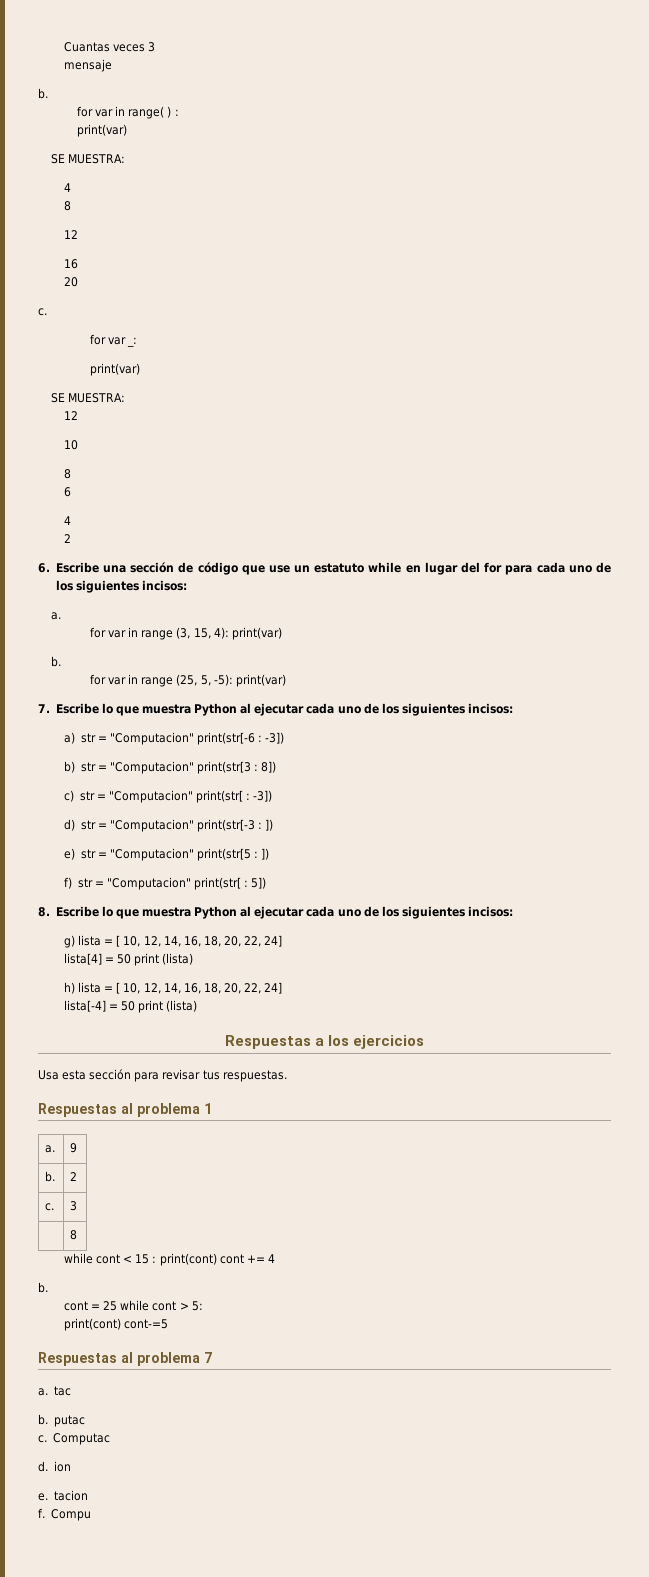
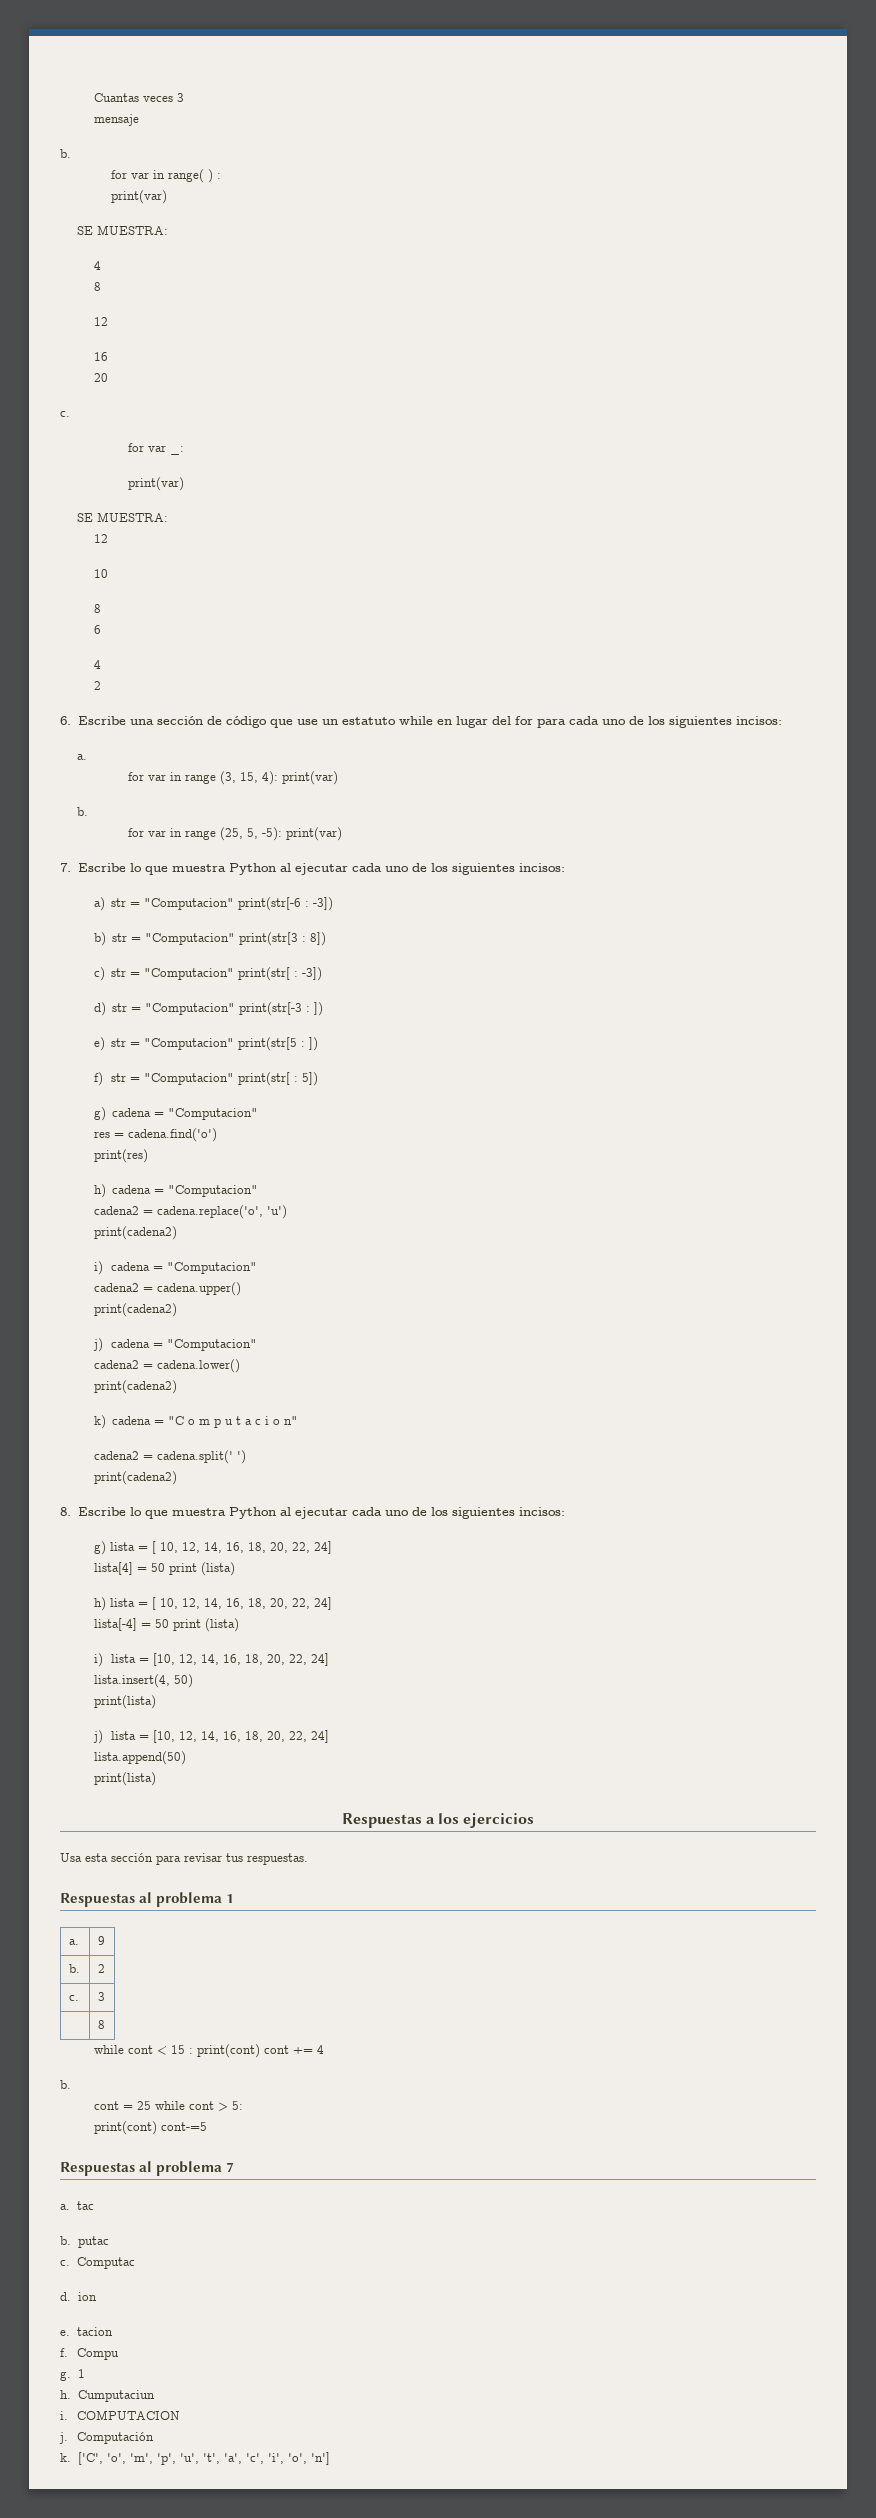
(267, 883) none -> [93,1107,259,1121] [93,1128,217,1142] [93,1149,148,1163] [93,1184,259,1198] [93,1205,287,1219] [93,1226,177,1240] [93,1261,257,1275] [93,1282,241,1296] [93,1303,177,1317] [92,1338,257,1352] [93,1359,240,1373] [93,1380,177,1394] [93,1415,299,1429] [93,1450,246,1464] [93,1471,177,1485] // g) cadena = "Computacion" // res = cadena.find('o') // print(res) // h) cadena = "Computacion" // cadena2 = cadena.replace('o', 'u') // print(cadena2) // i) cadena = "Computacion" // cadena2 = cadena.upper() // print(cadena2) // j) cadena = "Computacion" // cadena2 = cadena.lower() // print(cadena2) // k) cadena = "C o m p u t a c i o n" // cadena2 = cadena.split(' ') // print(cadena2)
(198, 1006) none -> [93,1653,329,1667] [93,1674,193,1688] [93,1695,156,1709] [92,1730,329,1744] [93,1751,186,1765] [93,1772,156,1786] // i) lista = [10, 12, 14, 16, 18, 20, 22, 24] // lista.insert(4, 50) // print(lista) // j) lista = [10, 12, 14, 16, 18, 20, 22, 24] // lista.append(50) // print(lista)
(91, 1515) none -> [60,2369,85,2381] [60,2390,155,2402] [60,2410,180,2420] [59,2432,154,2444] [60,2452,330,2465] // g. 1 // h. Cumputaciun // i. COMPUTACION // j. Computación // k. ['C', 'o', 'm', 'p', 'u', 't', 'a', 'c', 'i', 'o', 'n']

